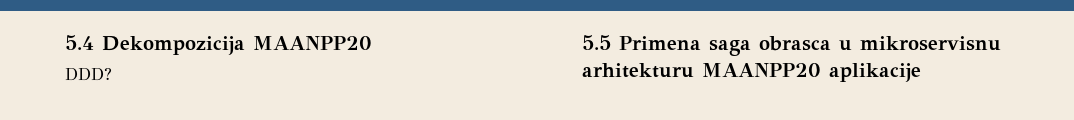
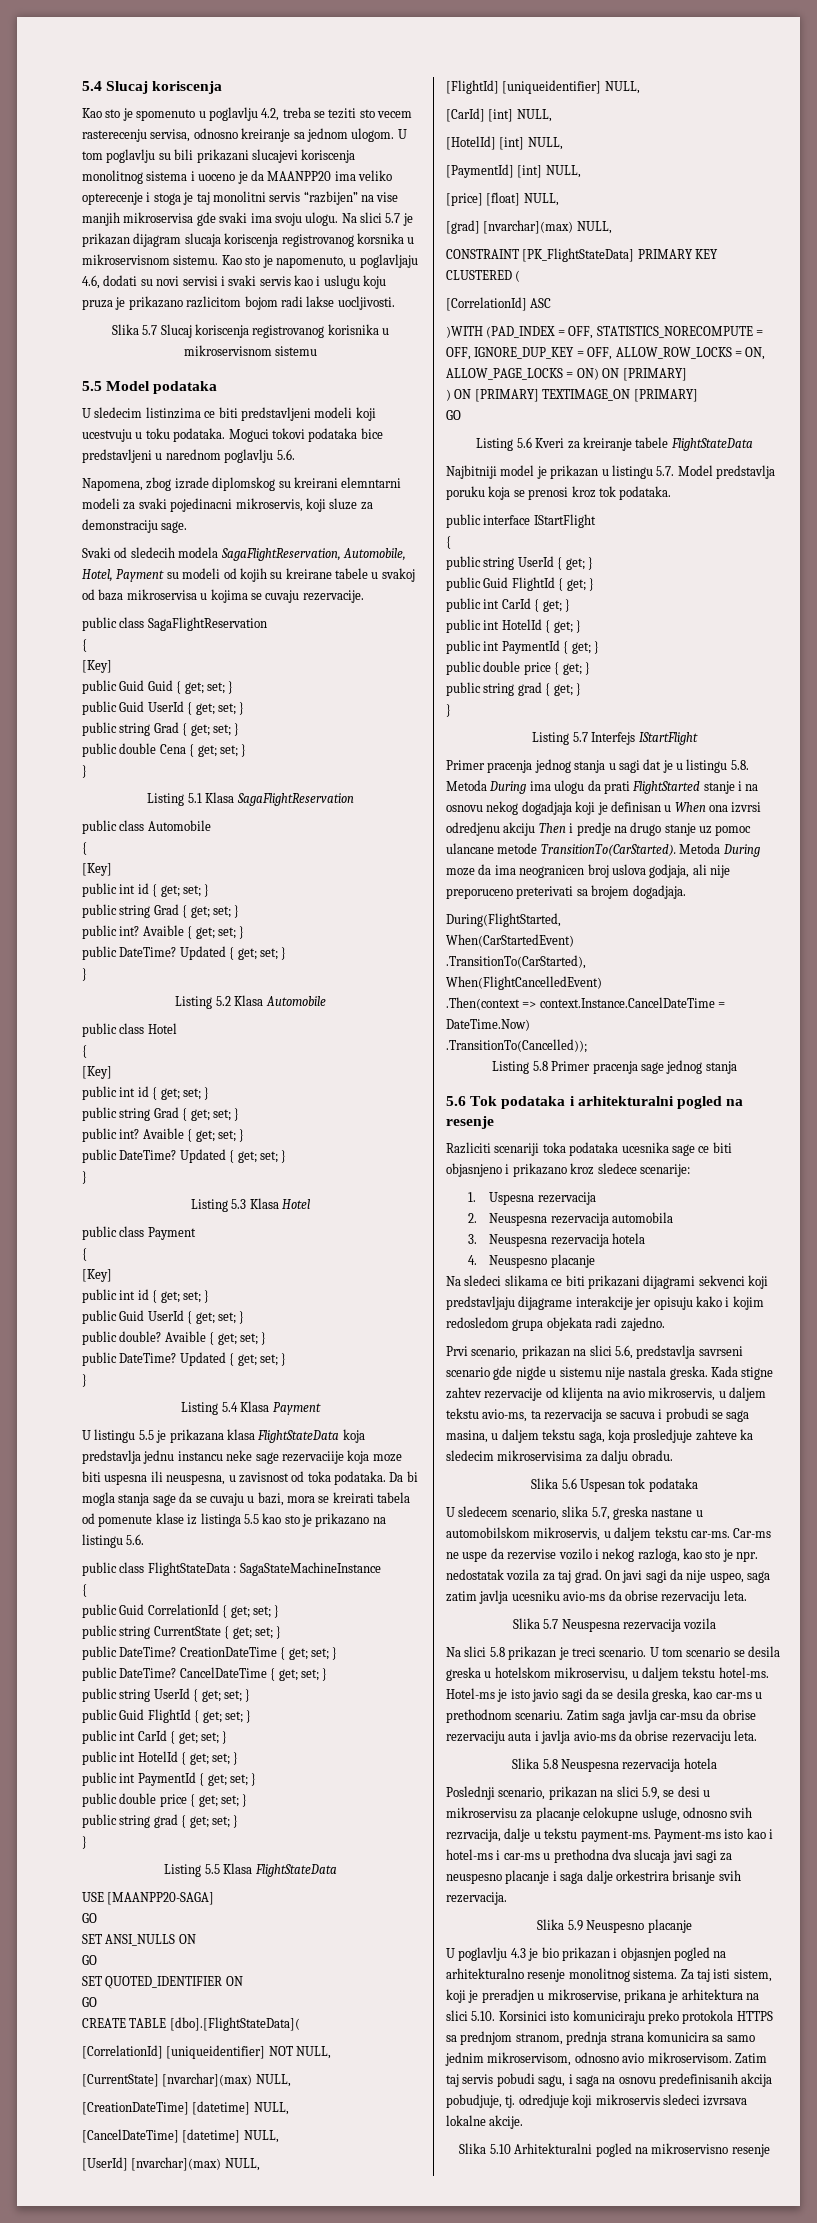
[65,35,372,55] [65,67,112,81] [582,35,1001,56] [582,63,921,82] 5.4 Dekompozicija MAANPP20 // DDD? // 5.5 Primena saga obrasca u mikroservisnu arhitekturu MAANPP20 aplikacije -> [82,81,223,94] [82,107,413,121] [82,128,407,142] [82,149,356,163] [82,170,392,184] [82,191,399,205] [82,212,413,226] [82,233,415,247] [82,254,418,268] [82,275,387,289] [82,296,395,310] [111,324,390,338] [183,345,318,356] [82,381,218,394] [82,407,376,421] [82,428,383,442] [82,449,295,463] [82,477,402,491] [82,498,373,512] [82,519,188,533] [82,547,406,561] [82,568,415,582] [82,589,364,603] [82,617,267,631] [82,639,87,652] [82,660,112,673] [82,680,234,694] [82,701,245,715] [82,722,240,736] [82,743,247,757] [82,765,87,778] [147,792,354,806] [82,820,211,834] [82,842,87,855] [82,863,112,876] [82,883,210,897] [82,904,240,918] [82,925,245,939] [82,946,287,960] [82,968,87,981] [175,995,326,1009] [82,1023,177,1037] [82,1045,87,1058] [82,1066,112,1079] [82,1086,210,1100] [82,1107,240,1121] [82,1128,245,1142] [82,1149,287,1163] [82,1171,87,1184] [190,1198,311,1212] [82,1226,196,1240] [82,1248,87,1261] [82,1269,112,1282] [82,1289,210,1303] [82,1310,245,1324] [82,1331,267,1345] [82,1352,287,1366] [82,1374,87,1387] [181,1401,321,1415] [82,1429,365,1443] [82,1450,402,1464] [82,1471,418,1485] [82,1492,411,1506] [82,1513,386,1527] [82,1534,145,1548] [82,1562,381,1576] [82,1584,87,1597] [82,1604,280,1618] [82,1625,282,1639] [82,1646,338,1660] [82,1667,328,1681] [82,1688,251,1702] [82,1709,252,1723] [82,1730,228,1744] [82,1751,239,1765] [82,1772,257,1786] [82,1793,248,1807] [82,1814,239,1828] [82,1836,87,1849] [164,1863,337,1877] [82,1892,215,1905] [82,1913,97,1923] [82,1934,196,1946] [82,1955,97,1965] [82,1976,243,1989] [82,1997,97,2007] [82,2017,300,2031] [82,2045,332,2059] [82,2073,291,2087] [82,2101,289,2115] [82,2129,279,2143] [82,2157,260,2171] [446,80,640,94] [446,108,552,122] [446,136,563,150] [446,164,581,178] [446,192,559,206] [446,220,612,234] [446,248,719,262] [446,270,521,282] [446,297,552,311] [446,326,763,339] [446,347,766,360] [446,368,687,381] [446,389,698,402] [446,410,461,420] [476,437,753,451] [446,465,775,479] [446,486,672,500] [446,514,596,528] [446,536,451,549] [446,556,593,570] [446,577,594,591] [446,598,570,612] [446,619,581,633] [446,640,599,654] [446,661,590,675] [446,682,581,696] [446,704,451,717] [532,732,698,745] [446,759,749,773] [446,780,759,794] [446,801,762,815] [446,822,752,836] [446,843,760,857] [446,864,730,878] [446,885,686,899] [446,913,561,927] [446,934,574,947] [446,955,586,969] [446,976,602,990] [446,997,726,1010] [446,1019,530,1031] [446,1039,587,1053] [492,1060,737,1074] [446,1096,744,1109] [446,1116,494,1129] [446,1142,732,1156] [446,1163,690,1177] [467,1192,596,1205] [467,1212,674,1226] [467,1233,646,1247] [467,1254,595,1268] [446,1275,768,1289] [446,1296,764,1310] [446,1317,665,1331] [446,1345,743,1359] [446,1366,774,1380] [446,1387,766,1401] [446,1408,750,1422] [446,1429,753,1443] [446,1450,673,1464] [531,1478,698,1492] [446,1506,703,1520] [446,1527,772,1541] [446,1548,759,1562] [446,1569,771,1583] [446,1590,747,1604] [512,1618,717,1632] [446,1646,781,1660] [446,1667,769,1681] [446,1688,763,1702] [446,1709,756,1723] [446,1730,757,1744] [512,1758,717,1772] [446,1786,710,1800] [446,1807,753,1821] [446,1828,773,1842] [446,1849,733,1863] [446,1870,741,1884] [446,1892,507,1905] [537,1919,692,1933] [446,1947,727,1961] [446,1968,772,1982] [446,1989,759,2003] [446,2010,773,2024] [446,2031,755,2045] [445,2052,767,2066] [446,2073,773,2087] [446,2094,748,2108] [446,2115,524,2129] [459,2143,770,2157] 5.4 Slucaj koriscenja // Kao sto je spomenuto u poglavlju 4.2, treba se teziti sto vecem rasterecenju servisa, odnosno kreiranje sa jednom ulogom. U tom poglavlju su bili prikazani slucajevi koriscenja monolitnog sistema i uoceno je da MAANPP20 ima veliko opterecenje i stoga je taj monolitni servis “razbijen” na vise manjih mikroservisa gde svaki ima svoju ulogu. Na slici 5.7 je prikazan dijagram slucaja koriscenja registrovanog korsnika u mikroservisnom sistemu. Kao sto je napomenuto, u poglavljaju 4.6, dodati su novi servisi i svaki servis kao i uslugu koju pruza je prikazano razlicitom bojom radi lakse uocljivosti. // Slika 5.7 Slucaj koriscenja registrovanog korisnika u mikroservisnom sistemu // 5.5 Model podataka // U sledecim listinzima ce biti predstavljeni modeli koji ucestvuju u toku podataka. Moguci tokovi podataka bice predstavljeni u narednom poglavlju 5.6. // Napomena, zbog izrade diplomskog su kreirani elemntarni modeli za svaki pojedinacni mikroservis, koji sluze za demonstraciju sage. // Svaki od sledecih modela SagaFlightReservation, Automobile, Hotel, Payment su modeli od kojih su kreirane tabele u svakoj od baza mikroservisa u kojima se cuvaju rezervacije. // public class SagaFlightReservation // { // [Key] // public Guid Guid { get; set; } // public Guid UserId { get; set; } // public string Grad { get; set; } // public double Cena { get; set; } // } // Listing 5.1 Klasa SagaFlightReservation // public class Automobile // { // [Key] // public int id { get; set; } // public string Grad { get; set; } // public int? Avaible { get; set; } // public DateTime? Updated { get; set; } // } // Listing 5.2 Klasa Automobile // public class Hotel // { // [Key] // public int id { get; set; } // public string Grad { get; set; } // public int? Avaible { get; set; } // public DateTime? Updated { get; set; } // } // Listing 5.3 Klasa Hotel // public class Payment // { // [Key] // public int id { get; set; } // public Guid UserId { get; set; } // public double? Avaible { get; set; } // public DateTime? Updated { get; set; } // } // Listing 5.4 Klasa Payment // U listingu 5.5 je prikazana klasa FlightStateData koja predstavlja jednu instancu neke sage rezervaciije koja moze biti uspesna ili neuspesna, u zavisnost od toka podataka. Da bi mogla stanja sage da se cuvaju u bazi, mora se kreirati tabela od pomenute klase iz listinga 5.5 kao sto je prikazano na listingu 5.6. // public class FlightStateData : SagaStateMachineInstance // { // public Guid CorrelationId { get; set; } // public string CurrentState { get; set; } // public DateTime? CreationDateTime { get; set; } // public DateTime? CancelDateTime { get; set; } // public string UserId { get; set; } // public Guid FlightId { get; set; } // public int CarId { get; set; } // public int HotelId { get; set; } // public int PaymentId { get; set; } // public double price { get; set; } // public string grad { get; set; } // } // Listing 5.5 Klasa FlightStateData // USE [MAANPP20-SAGA] // GO // SET ANSI_NULLS ON // GO // SET QUOTED_IDENTIFIER ON // GO // CREATE TABLE [dbo].[FlightStateData]( // [CorrelationId] [uniqueidentifier] NOT NULL, // [CurrentState] [nvarchar](max) NULL, // [CreationDateTime] [datetime] NULL, // [CancelDateTime] [datetime] NULL, // [UserId] [nvarchar](max) NULL, // [FlightId] [uniqueidentifier] NULL, // [CarId] [int] NULL, // [HotelId] [int] NULL, // [PaymentId] [int] NULL, // [price] [float] NULL, // [grad] [nvarchar](max) NULL, // CONSTRAINT [PK_FlightStateData] PRIMARY KEY CLUSTERED ( // [CorrelationId] ASC // )WITH (PAD_INDEX = OFF, STATISTICS_NORECOMPUTE = OFF, IGNORE_DUP_KEY = OFF, ALLOW_ROW_LOCKS = ON, ALLOW_PAGE_LOCKS = ON) ON [PRIMARY] // ) ON [PRIMARY] TEXTIMAGE_ON [PRIMARY] // GO // Listing 5.6 Kveri za kreiranje tabele FlightStateData // Najbitniji model je prikazan u listingu 5.7. Model predstavlja poruku koja se prenosi kroz tok podataka. // public interface IStartFlight // { // public string UserId { get; } // public Guid FlightId { get; } // public int CarId { get; } // public int HotelId { get; } // public int PaymentId { get; } // public double price { get; } // public string grad { get; } // } // Listing 5.7 Interfejs IStartFlight // Primer pracenja jednog stanja u sagi dat je u listingu 5.8. Metoda During ima ulogu da prati FlightStarted stanje i na osnovu nekog dogadjaja koji je definisan u When ona izvrsi odredjenu akciju Then i predje na drugo stanje uz pomoc ulancane metode TransitionTo(CarStarted). Metoda During moze da ima neogranicen broj uslova godjaja, ali nije preporuceno preterivati sa brojem dogadjaja. // During(FlightStarted, // When(CarStartedEvent) // .TransitionTo(CarStarted), // When(FlightCancelledEvent) // .Then(context => context.Instance.CancelDateTime = DateTime.Now) // .TransitionTo(Cancelled)); // Listing 5.8 Primer pracenja sage jednog stanja // 5.6 Tok podataka i arhitekturalni pogled na resenje // Razliciti scenariji toka podataka ucesnika sage ce biti objasnjeno i prikazano kroz sledece scenarije: // 1. Uspesna rezervacija // 2. Neuspesna rezervacija automobila // 3. Neuspesna rezervacija hotela // 4. Neuspesno placanje // Na sledeci slikama ce biti prikazani dijagrami sekvenci koji predstavljaju dijagrame interakcije jer opisuju kako i kojim redosledom grupa objekata radi zajedno. // Prvi scenario, prikazan na slici 5.6, predstavlja savrseni scenario gde nigde u sistemu nije nastala greska. Kada stigne zahtev rezervacije od klijenta na avio mikroservis, u daljem tekstu avio-ms, ta rezervacija se sacuva i probudi se saga masina, u daljem tekstu saga, koja prosledjuje zahteve ka sledecim mikroservisima za dalju obradu. // Slika 5.6 Uspesan tok podataka // U sledecem scenario, slika 5.7, greska nastane u automobilskom mikroservis, u daljem tekstu car-ms. Car-ms ne uspe da rezervise vozilo i nekog razloga, kao sto je npr. nedostatak vozila za taj grad. On javi sagi da nije uspeo, saga zatim javlja ucesniku avio-ms da obrise rezervaciju leta. // Slika 5.7 Neuspesna rezervacija vozila // Na slici 5.8 prikazan je treci scenario. U tom scenario se desila greska u hotelskom mikroservisu, u daljem tekstu hotel-ms. Hotel-ms je isto javio sagi da se desila greska, kao car-ms u prethodnom scenariu. Zatim saga javlja car-msu da obrise rezervaciju auta i javlja avio-ms da obrise rezervaciju leta. // Slika 5.8 Neuspesna rezervacija hotela // Poslednji scenario, prikazan na slici 5.9, se desi u mikroservisu za placanje celokupne usluge, odnosno svih rezrvacija, dalje u tekstu payment-ms. Payment-ms isto kao i hotel-ms i car-ms u prethodna dva slucaja javi sagi za neuspesno placanje i saga dalje orkestrira brisanje svih rezervacija. // Slika 5.9 Neuspesno placanje // U poglavlju 4.3 je bio prikazan i objasnjen pogled na arhitekturalno resenje monolitnog sistema. Za taj isti sistem, koji je preradjen u mikroservise, prikana je arhitektura na slici 5.10. Korsinici isto komuniciraju preko protokola HTTPS sa prednjom stranom, prednja strana komunicira sa samo jednim mikroservisom, odnosno avio mikroservisom. Zatim taj servis pobudi sagu, i saga na osnovu predefinisanih akcija pobudjuje, tj. odredjuje koji mikroservis sledeci izvrsava lokalne akcije. // Slika 5.10 Arhitekturalni pogled na mikroservisno resenje

